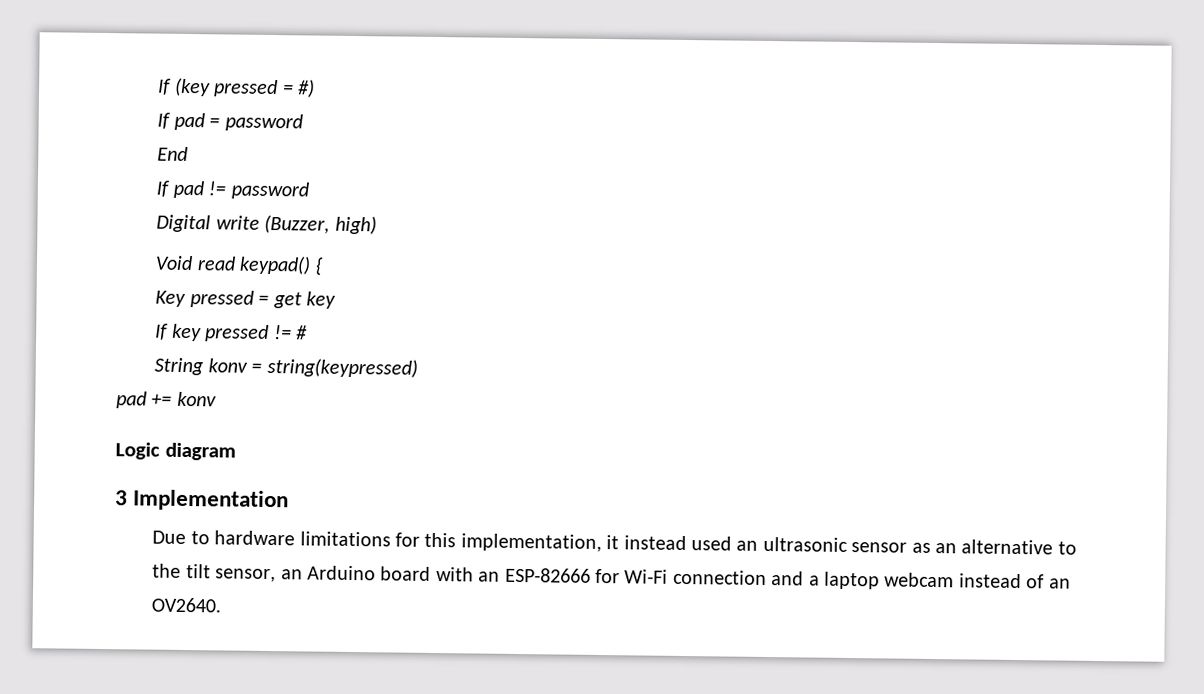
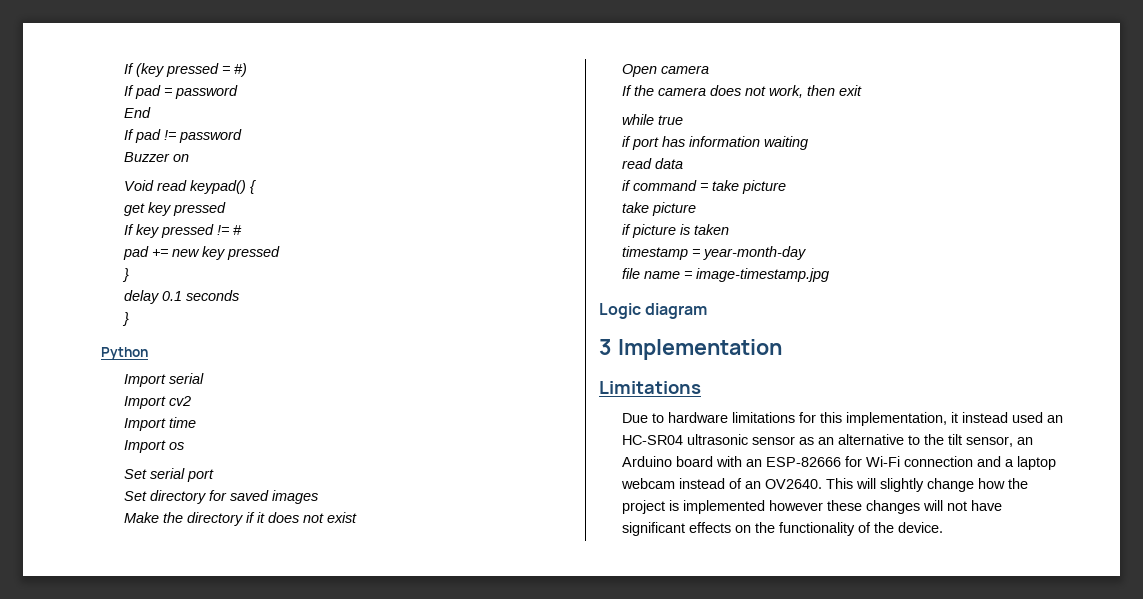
[156,214,377,235] Digital write (Buzzer, high) -> [124,152,190,162] Buzzer on
[155,290,270,308] Key pressed = -> (257, 187) none
(337, 300) none -> [173,202,227,216] pressed
[154,357,418,378] [116,391,217,409] String konv = string(keypressed) // pad += konv -> [123,246,281,260] [122,268,130,282] [124,290,240,304] [122,312,130,326] [101,347,148,360] [124,373,205,387] [124,396,192,409] [124,417,197,431] [124,440,185,453] [124,468,215,482] [124,490,319,504] [124,512,358,526] [622,64,710,77] [622,85,863,98] [622,114,684,125] [622,136,809,150] [622,158,684,169] [622,180,787,194] [622,202,697,216] [622,224,730,238] [622,246,807,260] [622,268,830,282] pad += new key pressed // } // delay 0.1 seconds // } // Python // Import serial // Import cv2 // Import time // Import os // Set serial port // Set directory for saved images // Make the directory if it does not exist // Open camera // If the camera does not work, then exit // while true // if port has information waiting // read data // if command = take picture // take picture // if picture is taken // timestamp = year-month-day // file name = image-timestamp.jpg
(290, 500) none -> [599,381,701,394] // Limitations
(759, 545) none -> [622,435,684,445] HC-SR04
(222, 605) none -> [826,478,1029,492] [622,500,1003,514] [622,522,944,536] This will slightly change how the project is implemented however these changes will not have significant effects on the functionality of the device.

